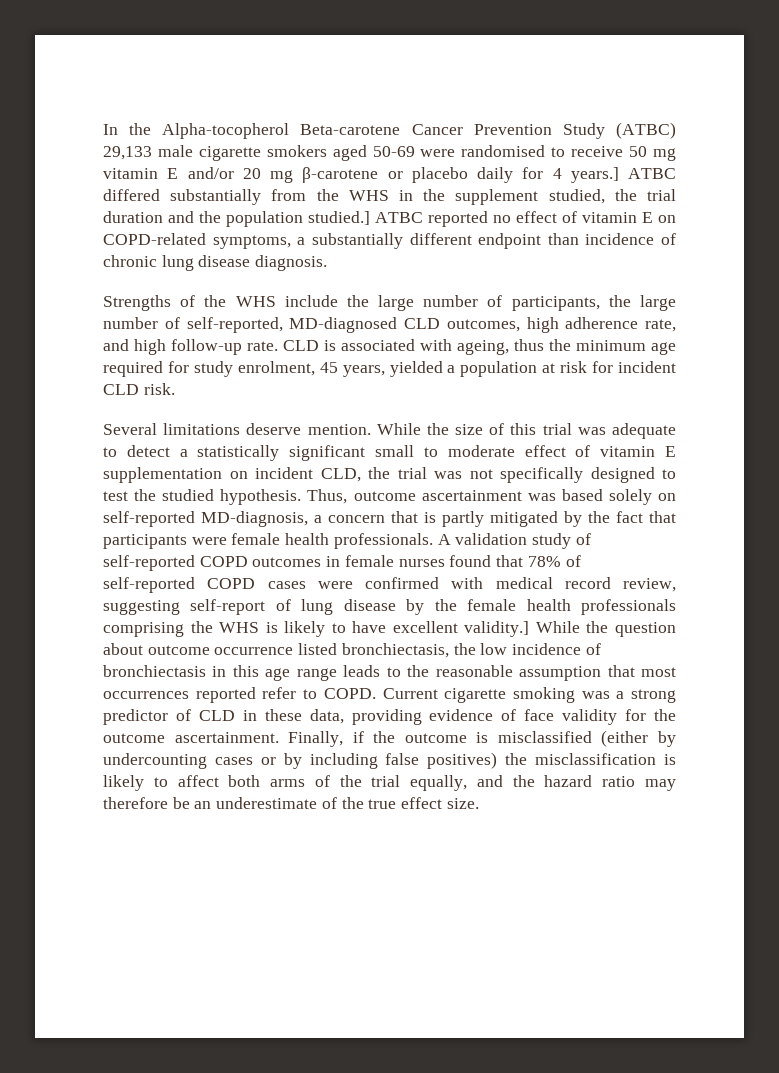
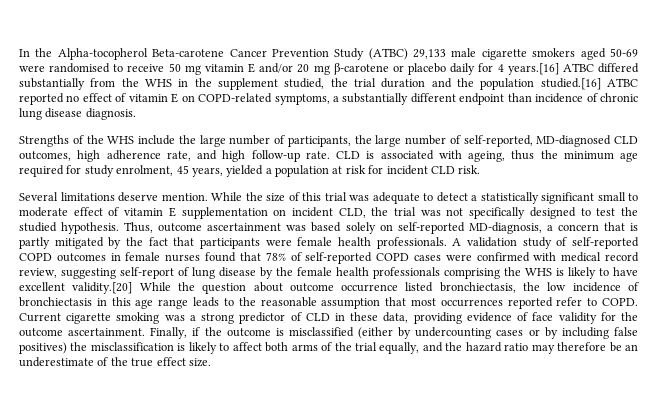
[570,167,619,183] years.] -> [507,63,559,75] years.[16]
[308,211,370,225] studied.] -> [540,78,601,90] studied.[16]
[464,621,530,637] validity.] -> [72,282,133,294] validity.[20]

